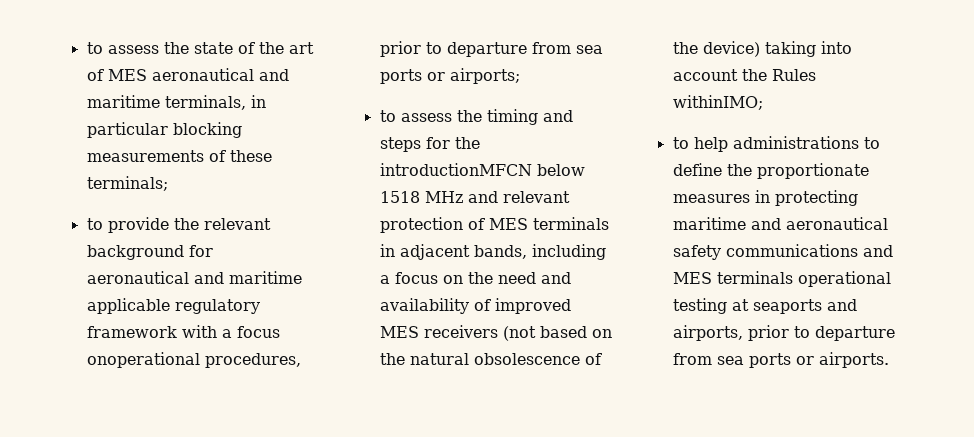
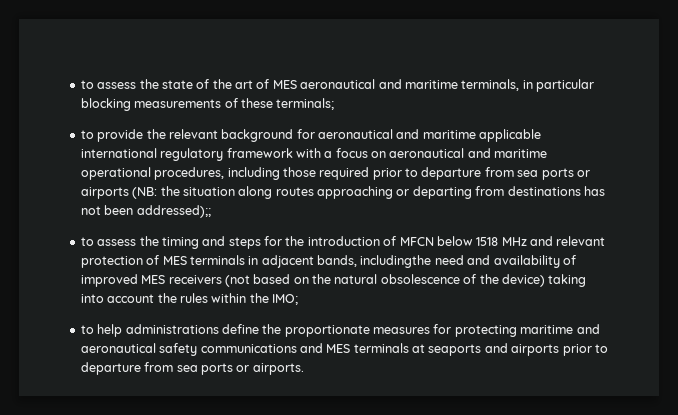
(170, 306) none -> [80,148,157,158] international
[86,352,301,368] [379,41,603,57] [379,68,520,84] onoperational procedures, prior to departure from sea ports or airports; -> [371,148,548,158] [80,167,590,180] [80,186,605,199] [80,205,211,218] on aeronautical and maritime operational procedures, including those required prior to departure from sea ports or airports (NB: the situation along routes approaching or departing from destinations has not been addressed);;
[379,163,532,176] introductionMFCN -> [307,236,434,246] introduction of MFCN
[531,244,606,260] [379,272,493,284] including a focus on the -> [360,255,432,268] includingthe
[771,69,816,81] [672,95,763,110] Rules withinIMO; -> [179,293,298,305] rules within the IMO;
[863,137,880,149] to -> (219, 329) none
[754,190,770,203] in -> [433,324,452,334] for
[797,271,891,287] [672,298,727,314] operational testing -> (409, 348) none
[672,325,743,341] airports, -> [511,344,560,356] airports

